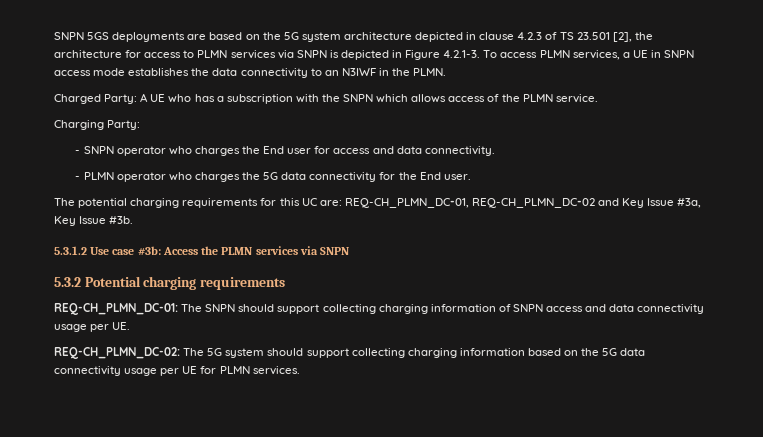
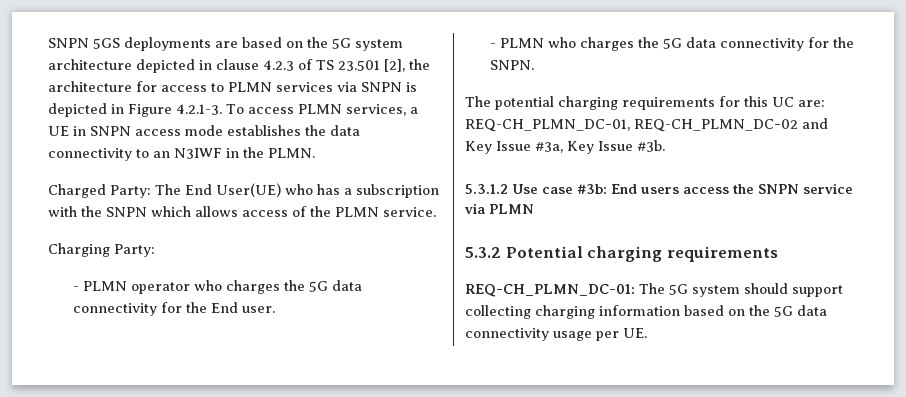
[140,93,166,102] A UE -> [155,183,281,197] The End User(UE)
[75,146,495,156] // - SNPN operator who charges the End user for access and data connectivity. -> (155, 250) none
(471, 177) none -> [489,37,854,51] [489,60,534,70] // - PLMN who charges the 5G data connectivity for the SNPN.
[162,246,350,255] Access the PLMN services via SNPN -> [611,183,853,194] [464,203,534,214] End users access the SNPN service via PLMN
[205,304,705,314] [54,322,131,332] [54,347,205,359] SNPN should support collecting charging information of SNPN access and data connectivity usage per UE. // REQ-CH_PLMN_DC-02: The -> (665, 288) none
[182,366,300,375] UE for PLMN services. -> [623,328,647,338] UE.

